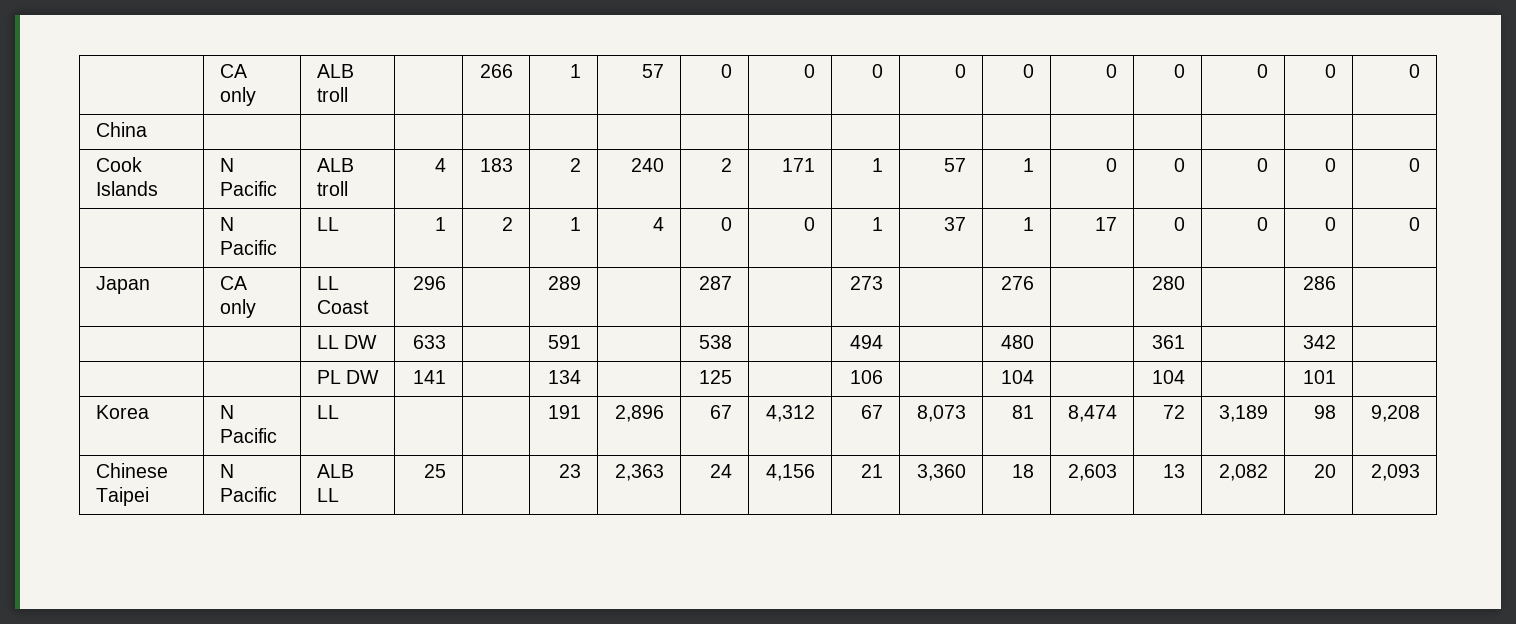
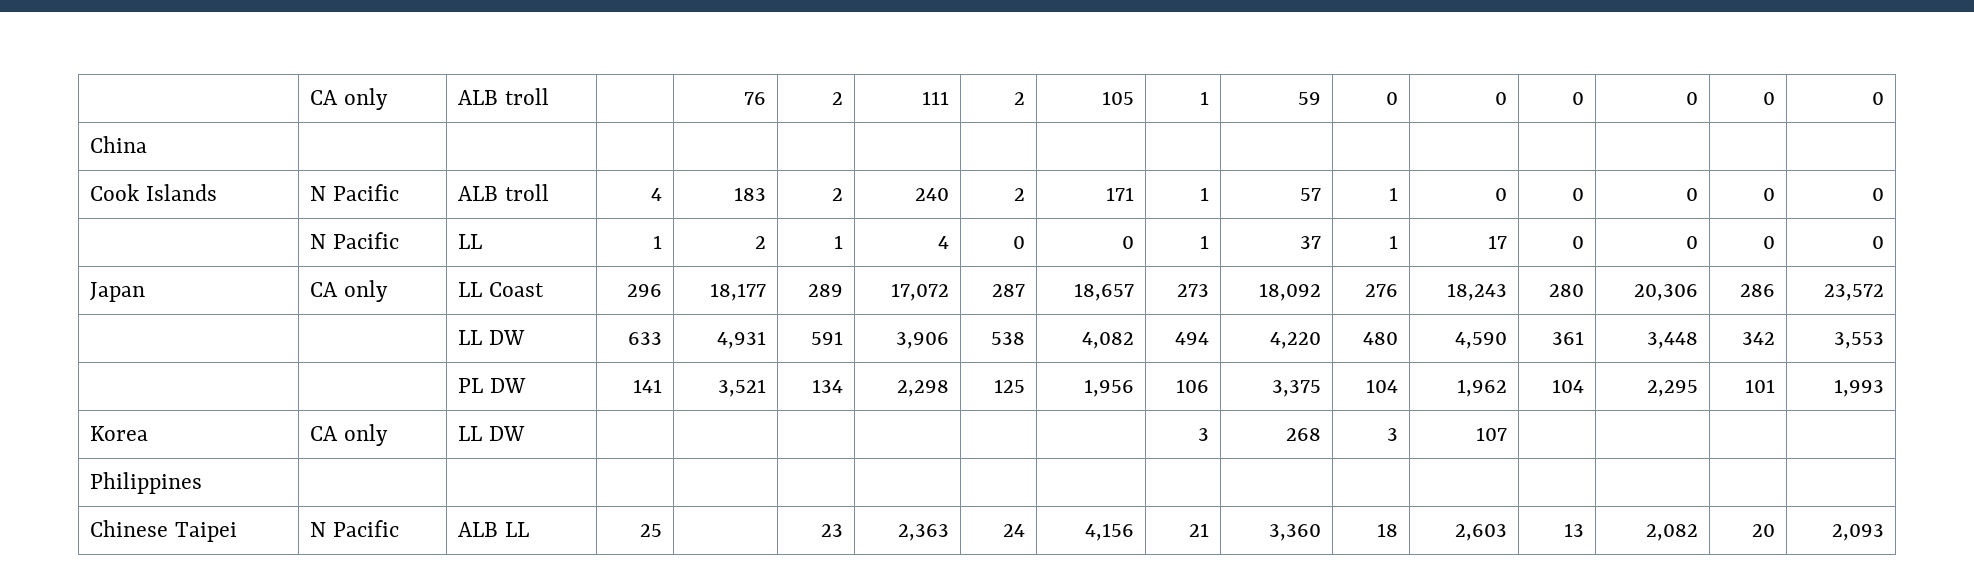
[480,64,514,78] [570,64,582,78] [642,64,665,78] [721,64,733,78] [804,64,816,78] [872,64,884,78] [955,64,967,78] 266 | 1 | 57 | 0 | 0 | 0 | 0 -> [743,92,766,105] [831,92,843,105] [921,91,949,105] [1013,92,1025,105] [1101,91,1134,105] [1199,91,1209,105] [1297,92,1321,105] 76 | 2 | 111 | 2 | 105 | 1 | 59
(447, 283) none -> [709,283,766,301] 18,177
(582, 283) none -> [890,283,949,301] 17,072
(733, 283) none -> [1073,283,1134,301] 18,657
(884, 283) none -> [1258,283,1321,301] 18,092
(1035, 283) none -> [1446,283,1507,301] 18,243
(1186, 283) none -> [1633,284,1698,301] 20,306
(1337, 283) none -> [1823,284,1884,301] 23,572
(447, 342) none -> [716,331,766,349] 4,931
(582, 342) none -> [895,332,949,349] 3,906
(733, 342) none -> [1081,332,1134,349] 4,082
(884, 342) none -> [1269,332,1321,349] 4,220
(1035, 342) none -> [1454,332,1507,349] 4,590
(1186, 342) none -> [1646,332,1698,349] 3,448
(1337, 342) none -> [1833,332,1884,349] 3,553
(447, 377) none -> [717,379,766,397] 3,521
(582, 377) none -> [896,380,949,397] 2,298
(733, 377) none -> [1083,379,1134,397] 1,956
[1001,370,1035,384] [1152,370,1186,384] | 104 | | 104 | -> [1271,380,1321,397] [1365,379,1398,393] [1456,379,1507,397] [1551,379,1584,393] [1646,380,1698,397] 3,375 | 104 | 1,962 | 104 | 2,295
(1337, 377) none -> [1833,379,1884,397] 1,993
[219,405,234,419] [219,428,277,443] [316,405,339,419] [548,405,582,419] [615,405,665,422] [710,405,733,419] [766,405,816,422] [861,405,884,419] [917,405,967,422] [1012,405,1035,419] [1068,405,1118,422] [1163,405,1186,419] [1219,405,1269,422] [1314,405,1337,419] [1371,405,1421,422] N Pacific | LL | | | 191 | 2,896 | 67 | 4,312 | 67 | 8,073 | 81 | 8,474 | 72 | 3,189 | 98 | 9,208 -> [310,424,389,446] [458,426,526,441] [1197,428,1209,441] [1285,428,1321,441] [1386,428,1398,441] [1475,427,1507,441] [90,472,203,494] CA only | LL DW | | | | | | | 3 | 268 | 3 | 107 | | | | // Philippines | | | | | | | | | | | | | | | |

